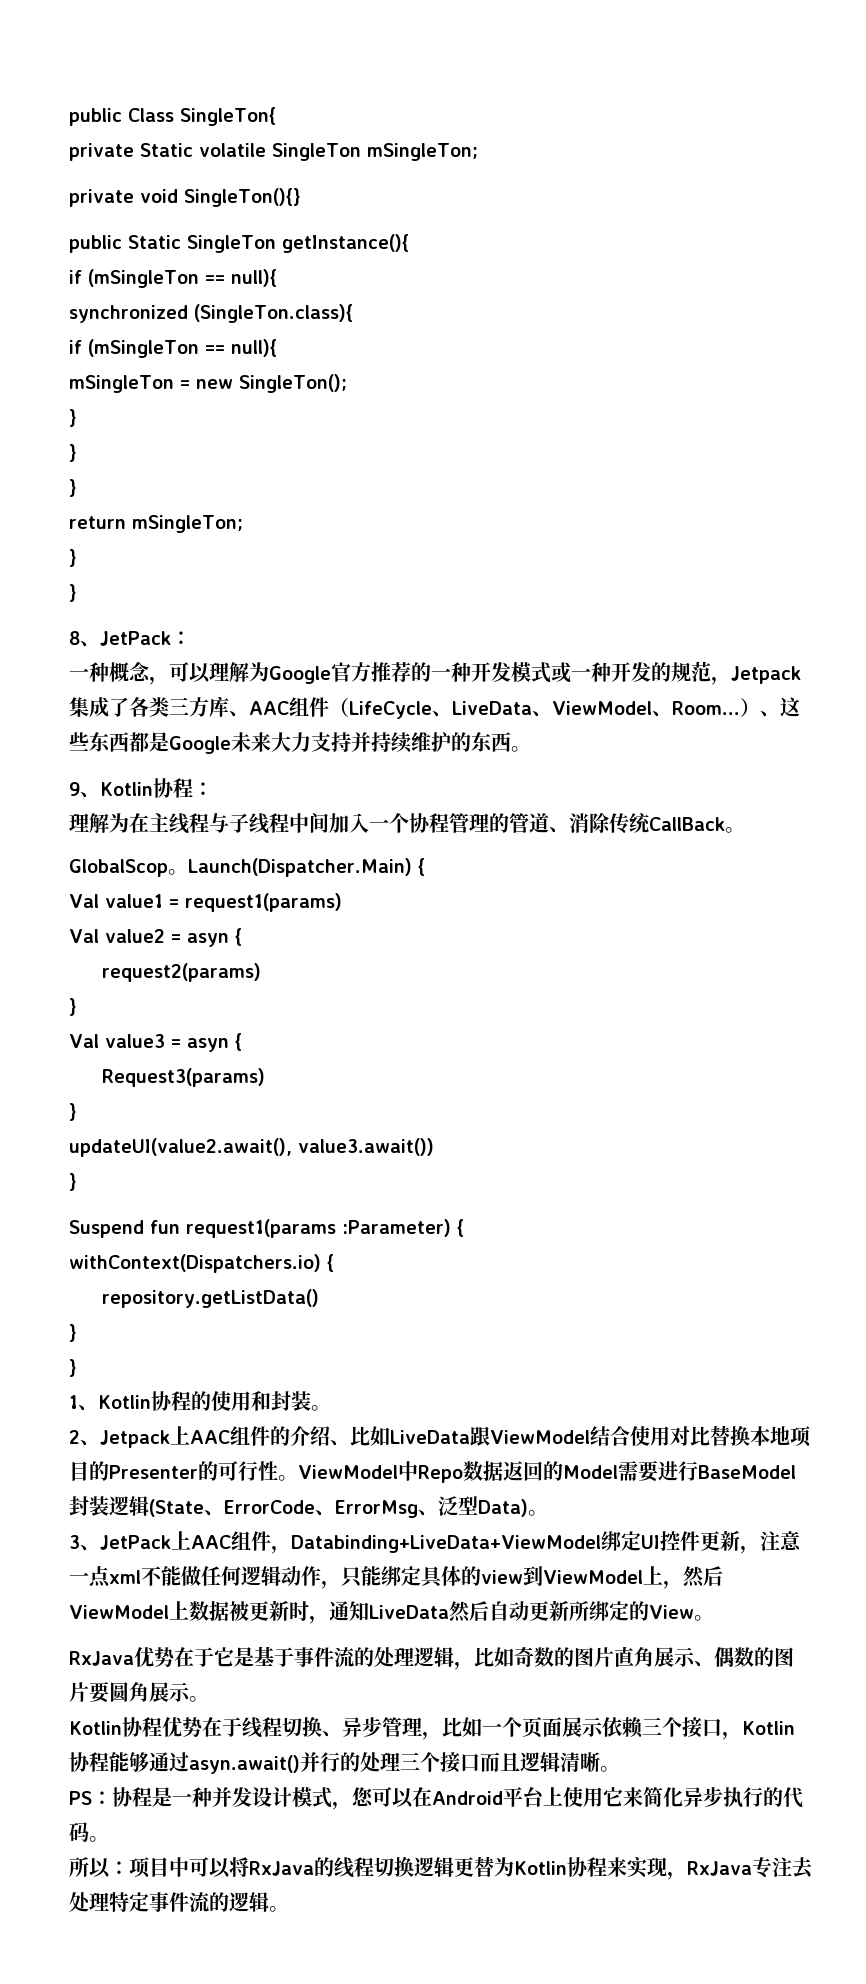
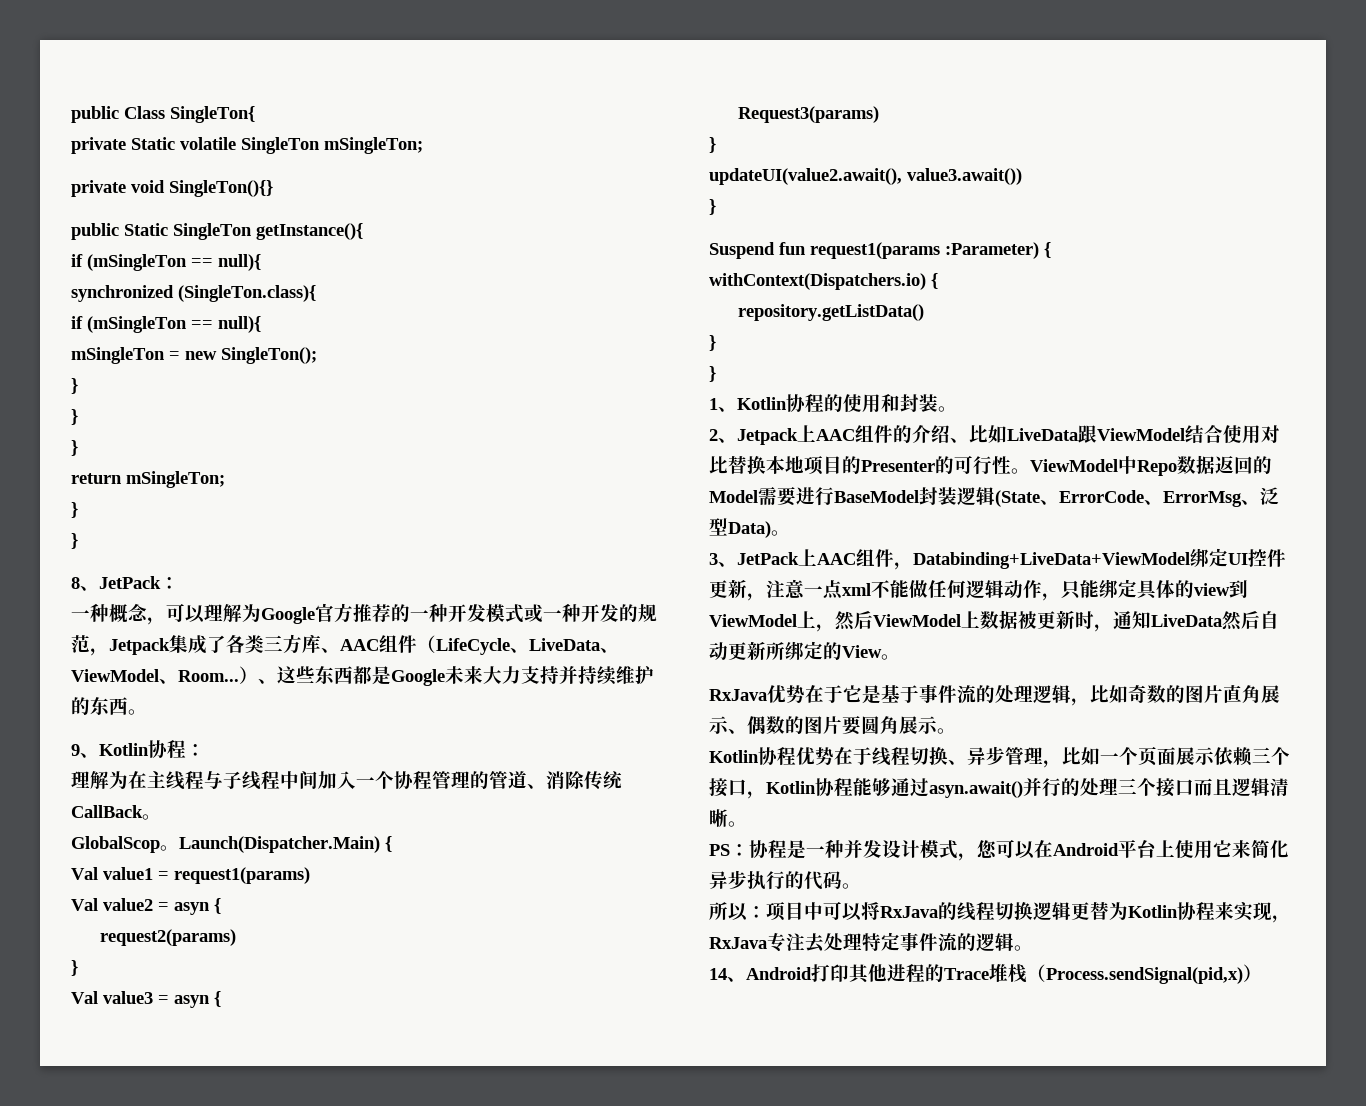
(289, 1909) none -> [709,963,1262,984] // 14、Android打印其他进程的Trace堆栈（Process.sendSignal(pid,x)）

